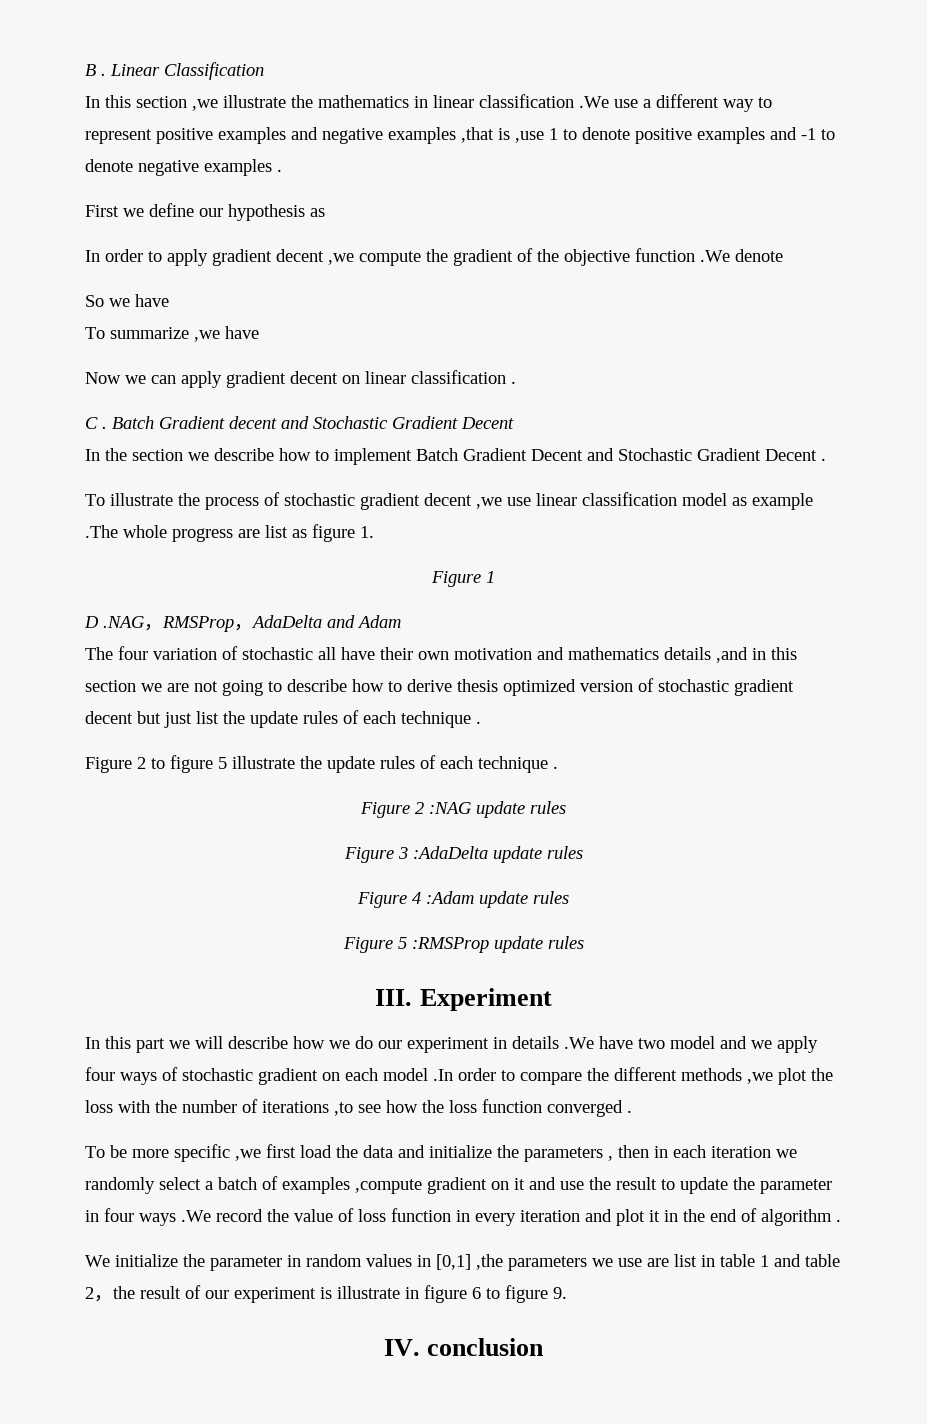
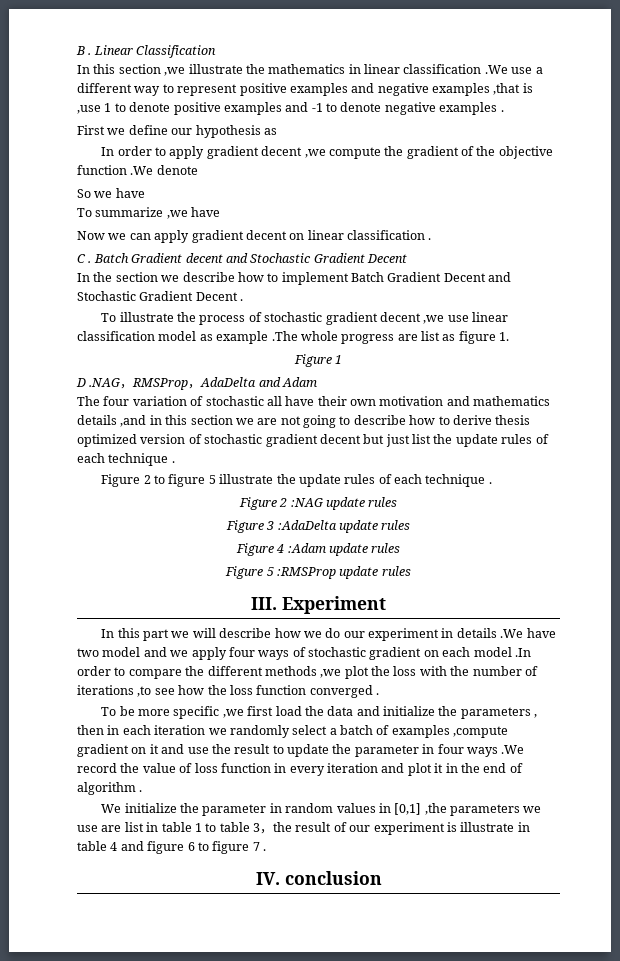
[774,1254,840,1267] [85,1287,94,1299] and table 2 -> [205,822,260,832] to table 3
(419, 1293) none -> [77,841,144,851] table 4 and
[553,1287,567,1299] 9. -> [252,842,266,851] 7 .

